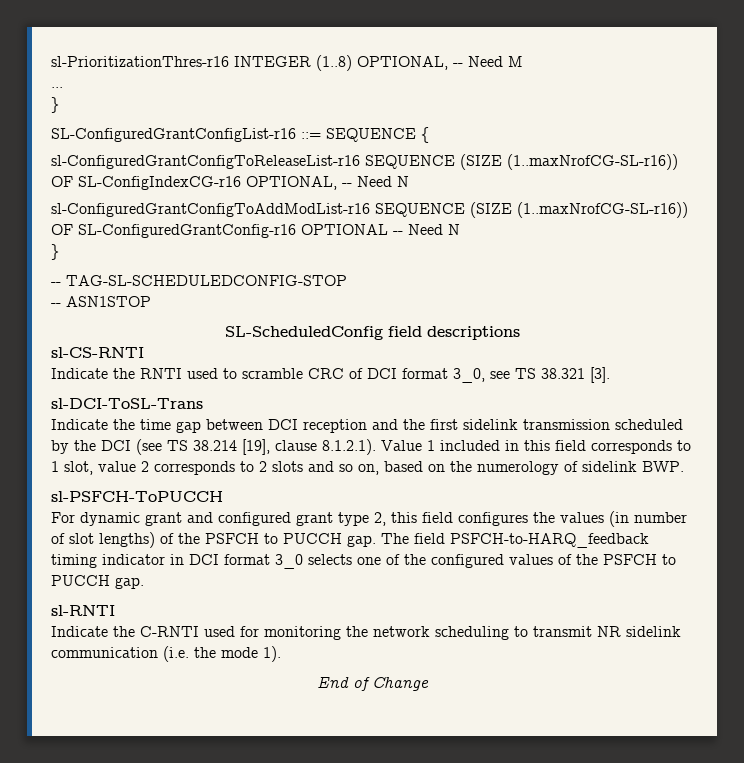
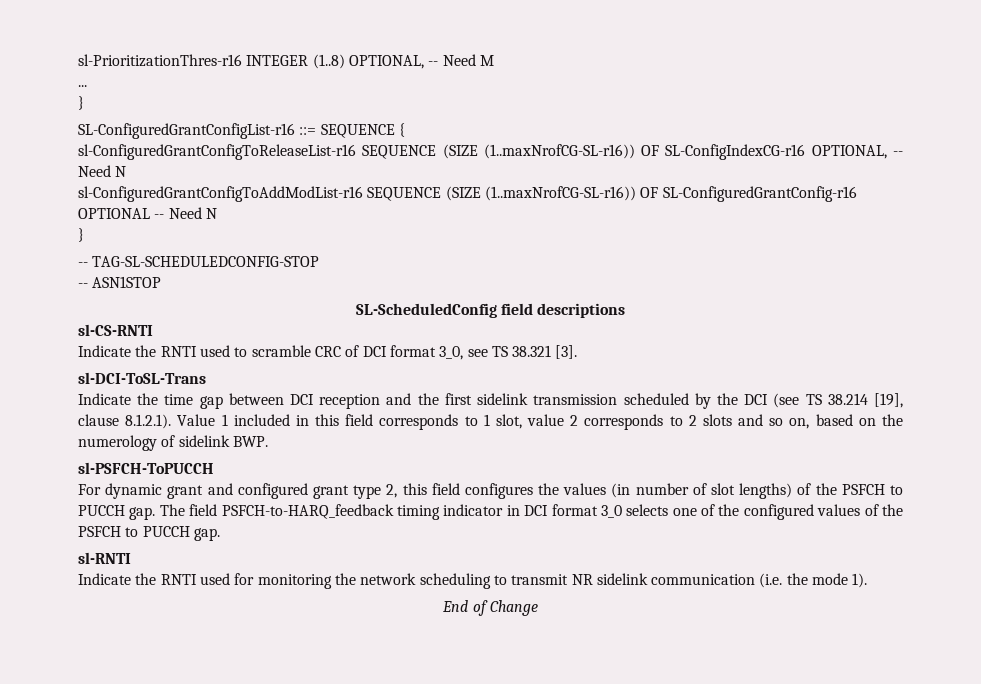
[140,626,199,637] C-RNTI -> [160,574,197,585] RNTI

